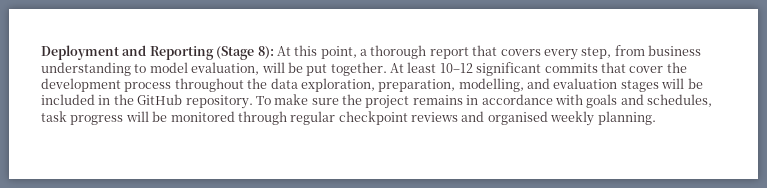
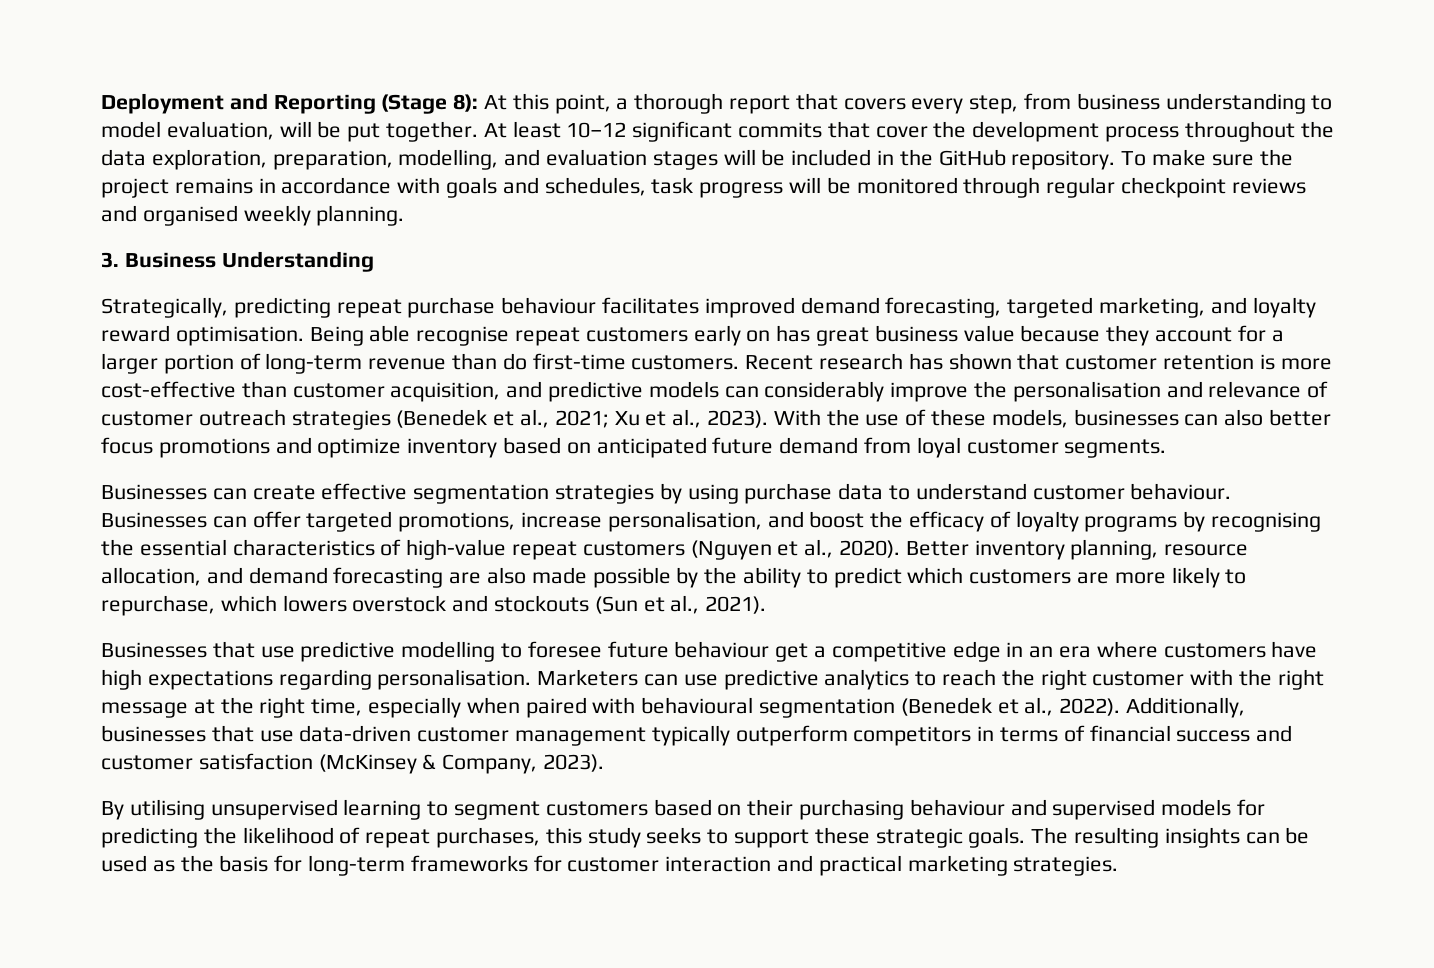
(656, 118) none -> [101,251,374,272] [101,297,1316,318] [101,325,1284,346] [101,353,1332,374] [101,381,1329,402] [101,409,1332,430] [101,437,1167,458] [101,483,1232,504] [101,511,1322,532] [101,539,1249,560] [101,567,1247,588] [101,595,767,616] [101,641,1318,662] [101,669,1324,690] [101,697,1246,718] [101,725,1293,746] [101,753,605,774] [101,799,1266,820] [101,827,1310,848] [101,855,1119,876] // 3. Business Understanding // Strategically, predicting repeat purchase behaviour facilitates improved demand forecasting, targeted marketing, and loyalty reward optimisation. Being able recognise repeat customers early on has great business value because they account for a larger portion of long-term revenue than do first-time customers. Recent research has shown that customer retention is more cost-effective than customer acquisition, and predictive models can considerably improve the personalisation and relevance of customer outreach strategies (Benedek et al., 2021; Xu et al., 2023). With the use of these models, businesses can also better focus promotions and optimize inventory based on anticipated future demand from loyal customer segments. // Businesses can create effective segmentation strategies by using purchase data to understand customer behaviour. Businesses can offer targeted promotions, increase personalisation, and boost the efficacy of loyalty programs by recognising the essential characteristics of high-value repeat customers (Nguyen et al., 2020). Better inventory planning, resource allocation, and demand forecasting are also made possible by the ability to predict which customers are more likely to repurchase, which lowers overstock and stockouts (Sun et al., 2021). // Businesses that use predictive modelling to foresee future behaviour get a competitive edge in an era where customers have high expectations regarding personalisation. Marketers can use predictive analytics to reach the right customer with the right message at the right time, especially when paired with behavioural segmentation (Benedek et al., 2022). Additionally, businesses that use data-driven customer management typically outperform competitors in terms of financial success and customer satisfaction (McKinsey & Company, 2023). // By utilising unsupervised learning to segment customers based on their purchasing behaviour and supervised models for predicting the likelihood of repeat purchases, this study seeks to support these strategic goals. The resulting insights can be used as the basis for long-term frameworks for customer interaction and practical marketing strategies.

